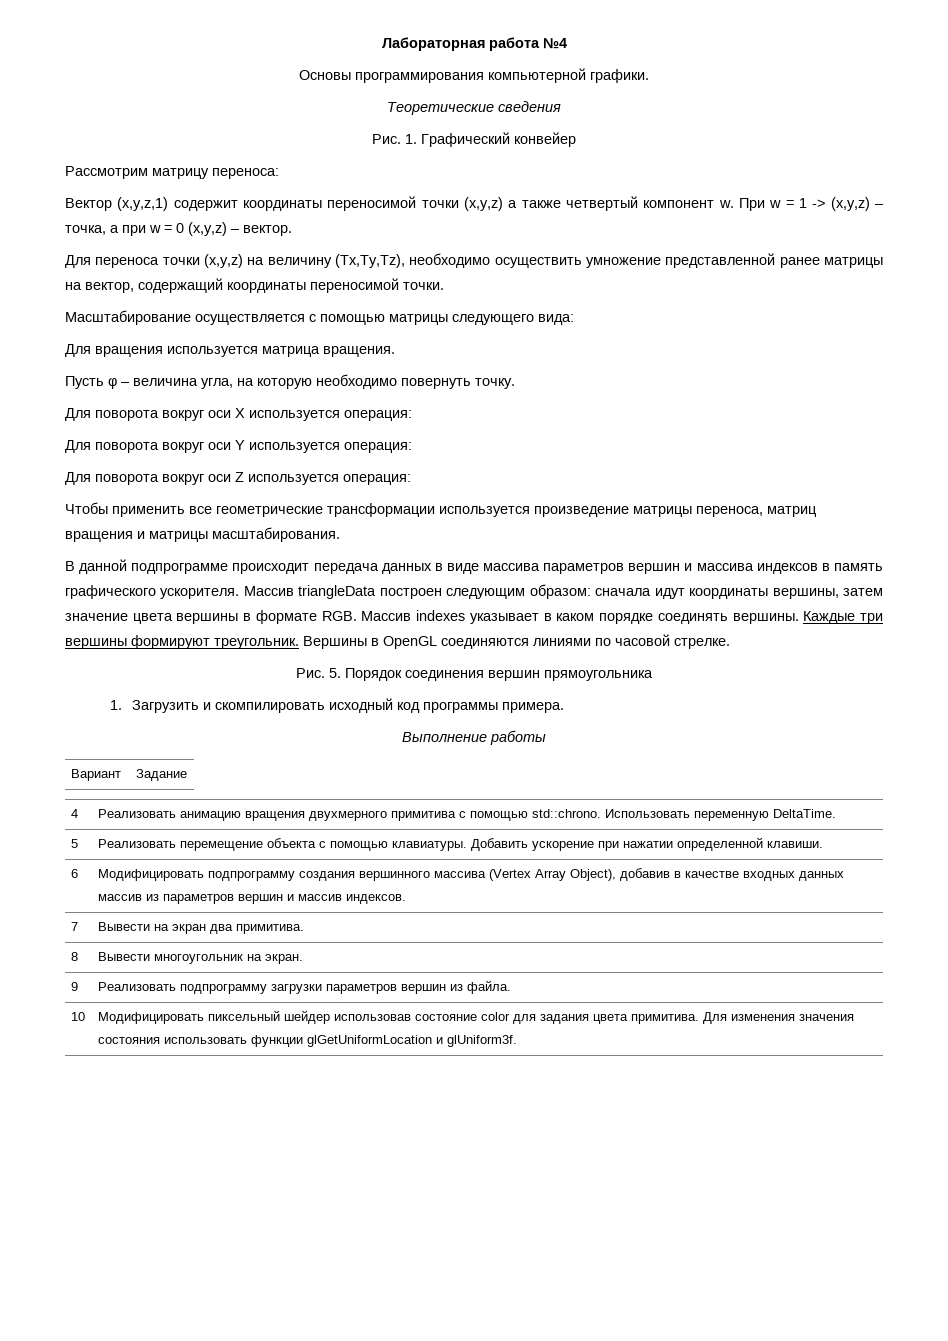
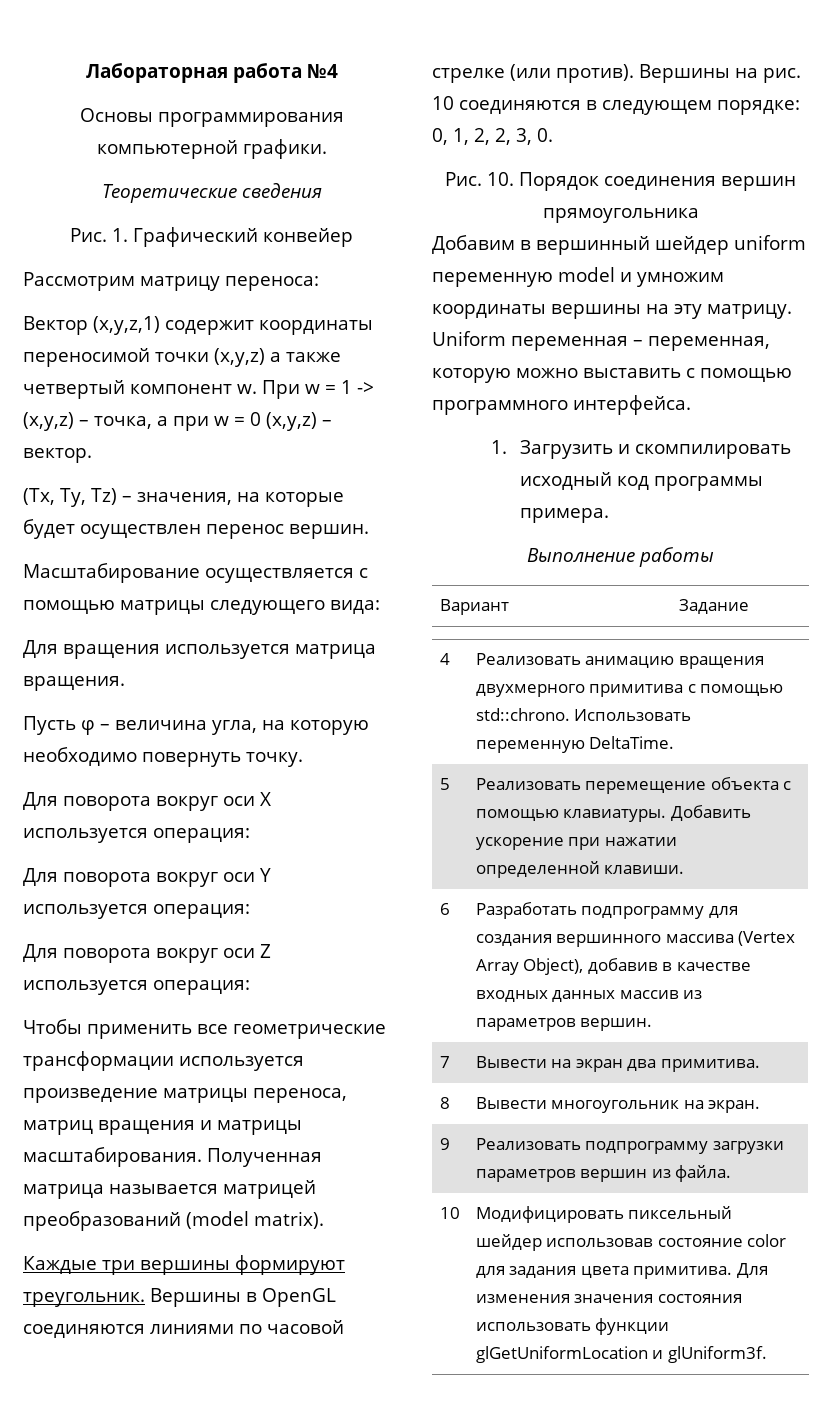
[65,253,884,268] [65,278,444,293] Для переноса точки (x,y,z) на величину (Tx,Ty,Tz), необходимо осуществить умножение представленной ранее матрицы на вектор, содержащий координаты переносимой точки. -> [23,488,344,507] [23,519,369,539] (Tx, Ty, Tz) – значения, на которые будет осуществлен перенос вершин.
[65,559,883,574] [65,584,884,599] [65,610,799,624] // В данной подпрограмме происходит передача данных в виде массива параметров вершин и массива индексов в память графического ускорителя. Массив triangleData построен следующим образом: сначала идут координаты вершины, затем значение цвета вершины в формате RGB. Массив indexes указывает в каком порядке соединять вершины. -> [207,1148,322,1167] [23,1180,316,1199] [23,1211,324,1231] Полученная матрица называется матрицей преобразований (model matrix). //
[674,638,730,649] [296,668,341,678] стрелке. // Рис. 5. -> [432,64,801,83] [432,96,800,115] [432,128,553,145] [445,172,514,186] стрелке (или против). Вершины на рис. 10 соединяются в следующем порядке: 0, 1, 2, 2, 3, 0. // Рис. 10.
(653, 675) none -> [432,235,806,255] [432,267,724,287] [432,304,792,319] [432,331,770,351] [432,368,792,383] [432,395,691,415] // Добавим в вершинный шейдер uniform переменную model и умножим координаты вершины на эту матрицу. Uniform переменная – переменная, которую можно выставить с помощью программного интерфейса.
[98,869,296,881] Модифицировать подпрограмму -> [475,902,738,919] Разработать подпрограмму для
[238,894,407,904] вершин и массив индексов. -> [580,1018,653,1031] вершин.

